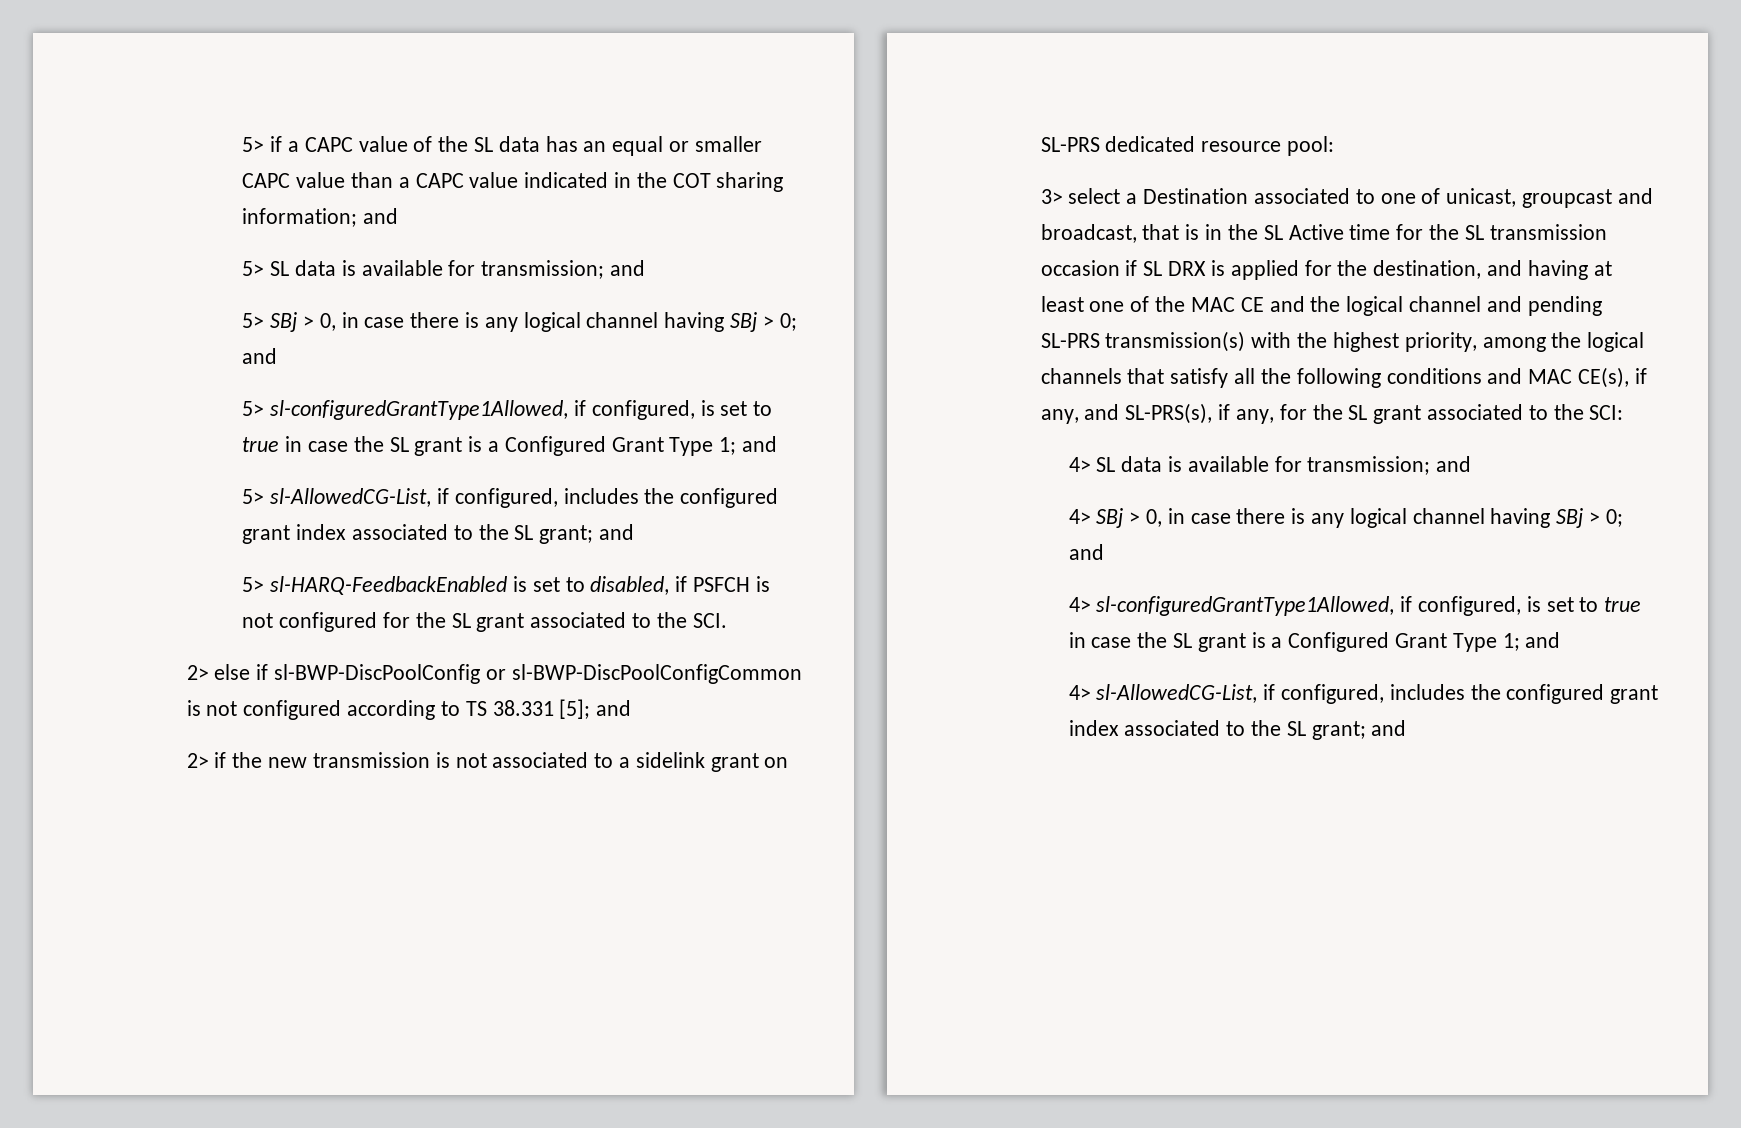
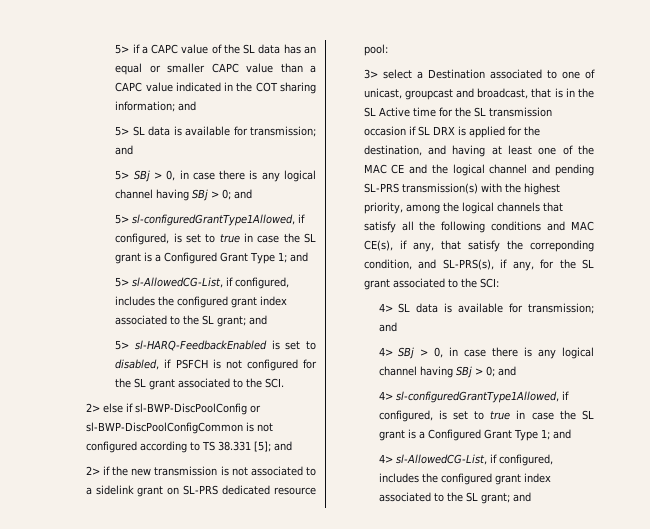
(1079, 416) none -> [440,240,594,252] [363,259,412,270] that satisfy the correponding condition,

